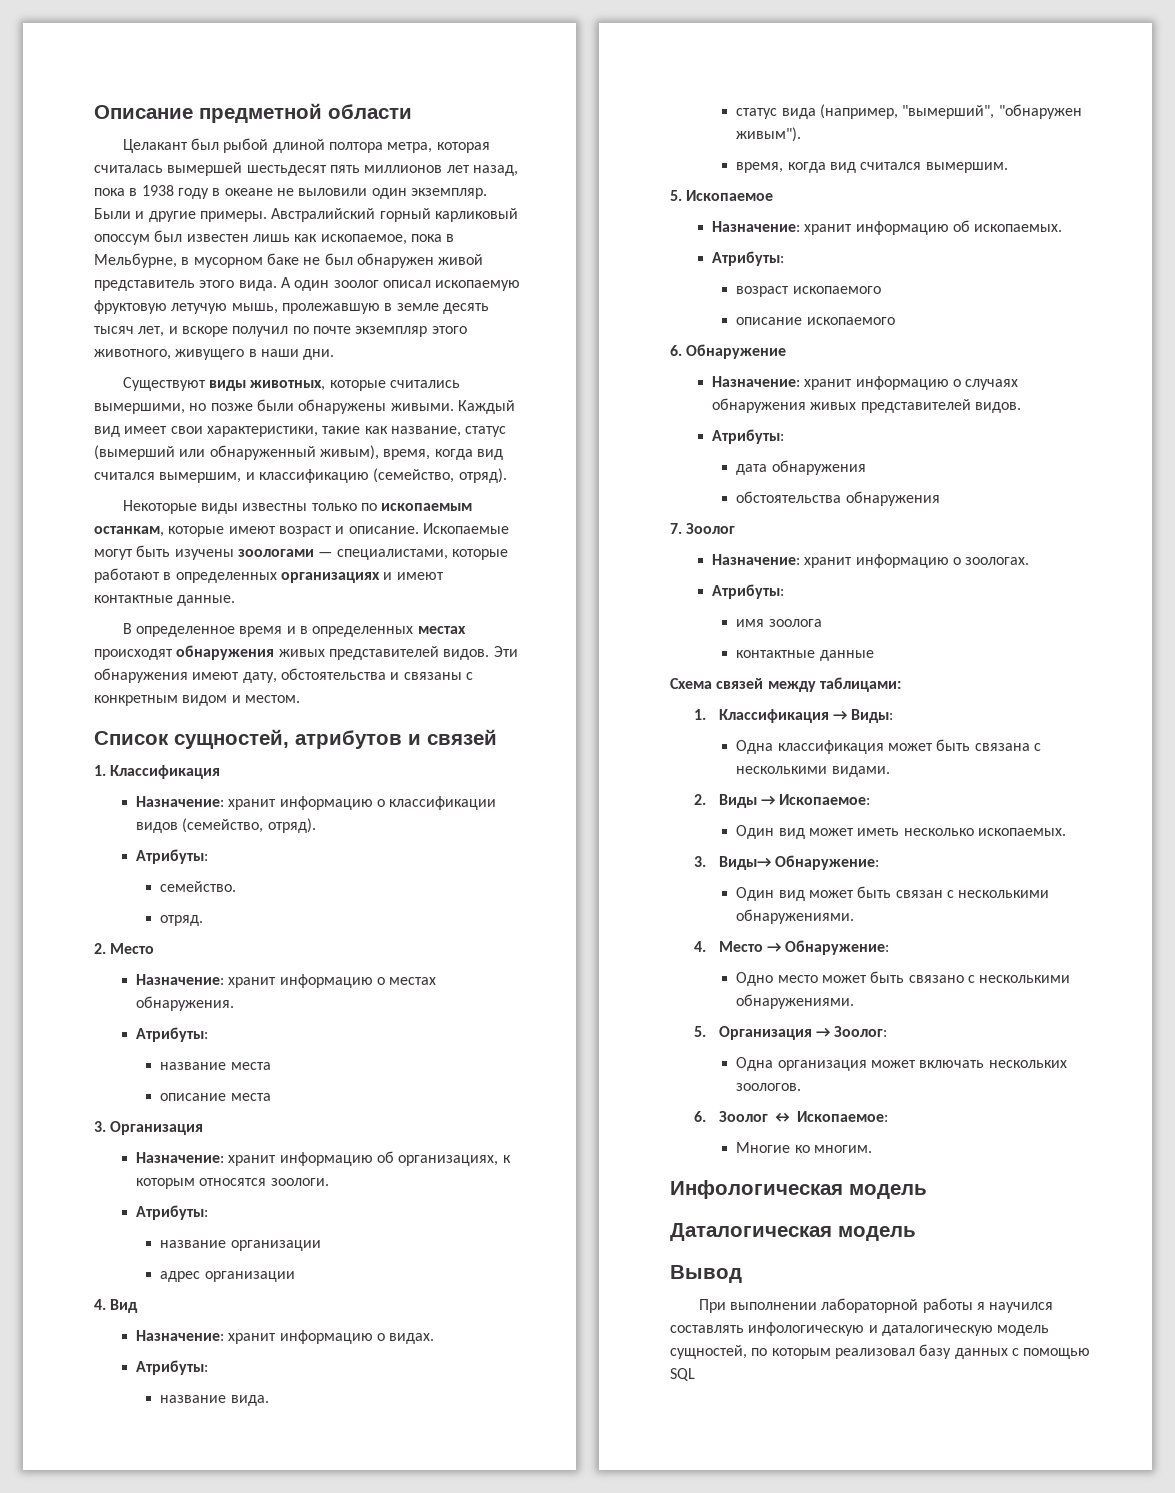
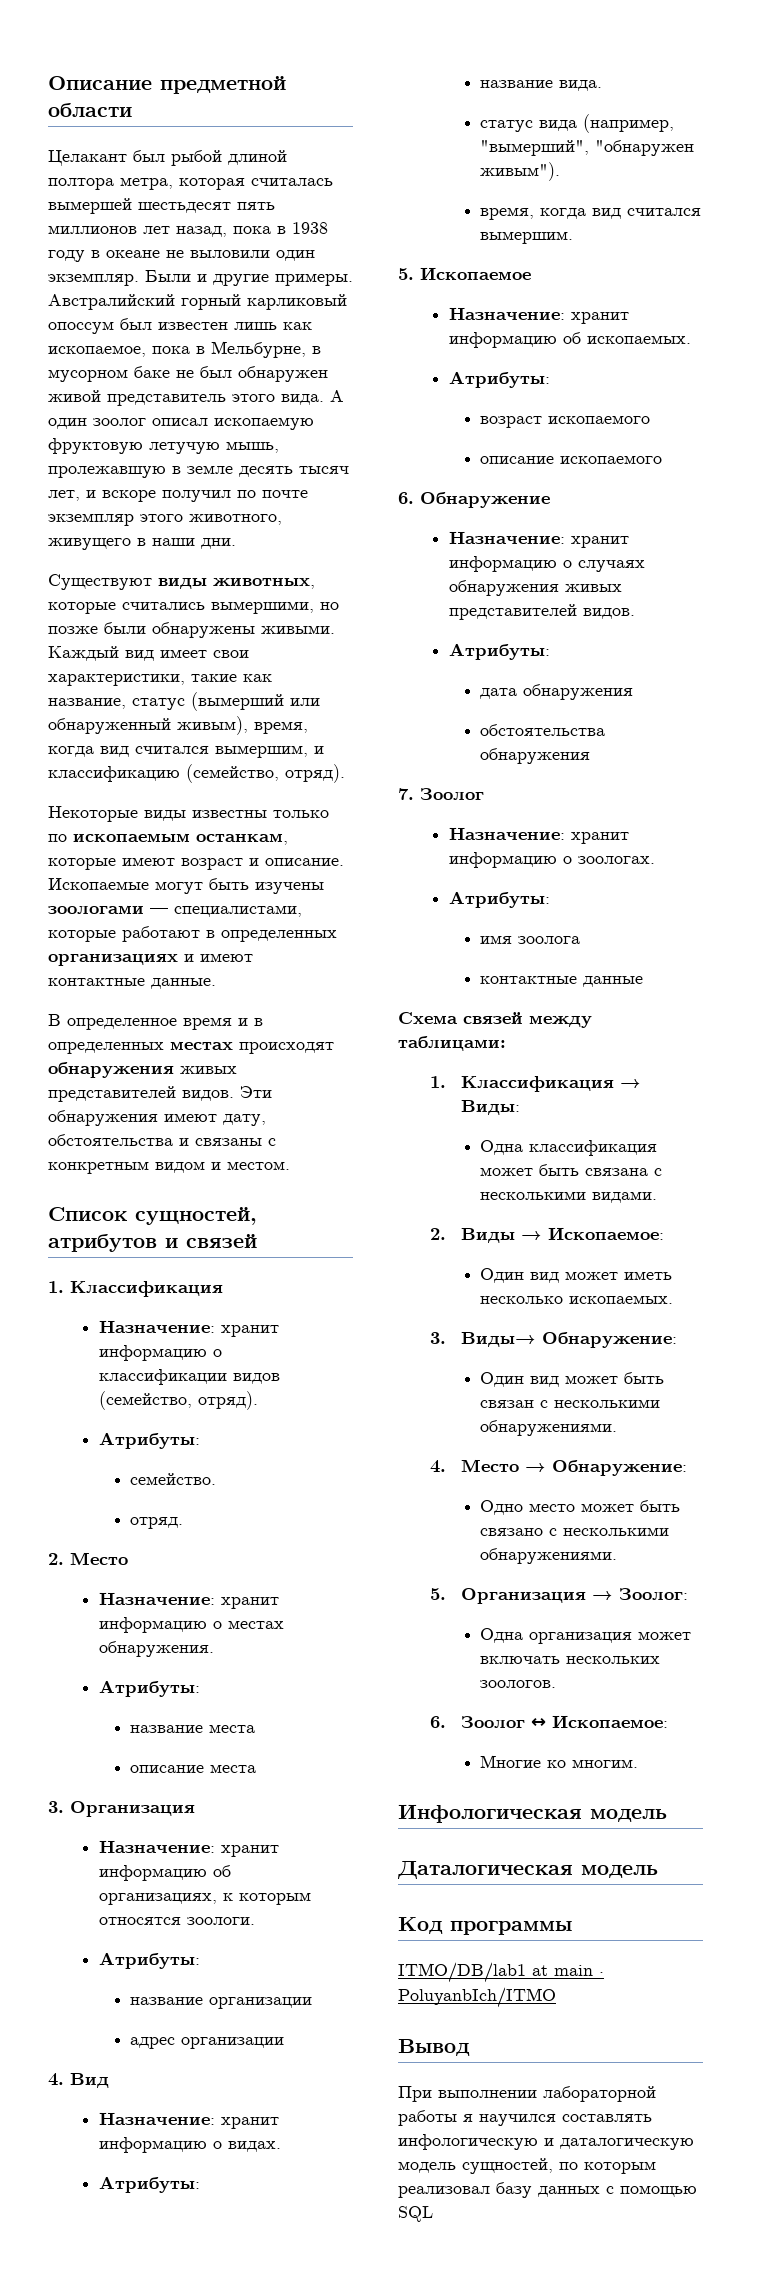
(916, 1233) none -> [398,1917,572,1935] [398,1962,604,1983] [398,1987,556,2008] // Код программы // ITMO/DB/lab1 at main · PoluyanbIch/ITMO

